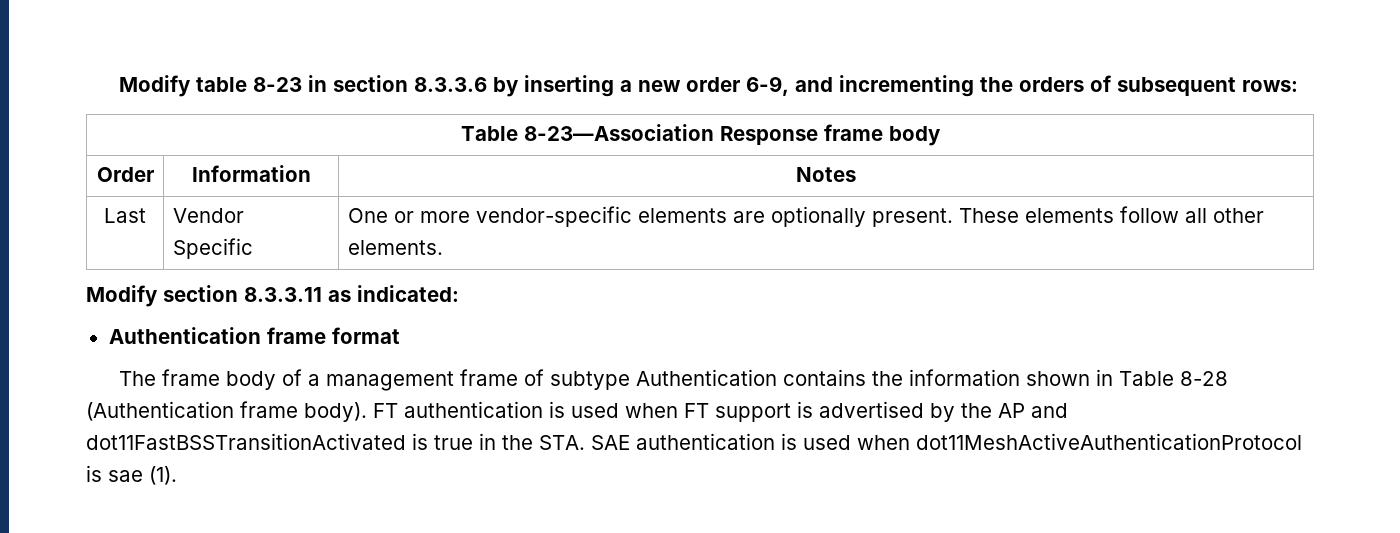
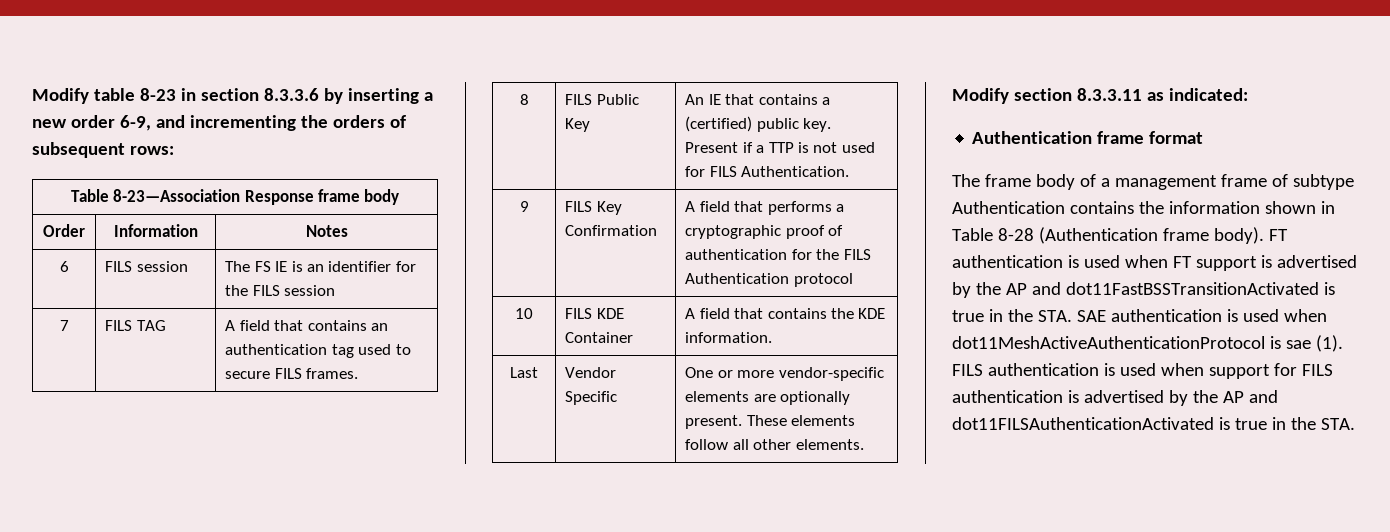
(856, 174) none -> [59,261,69,272] [105,261,188,272] [225,261,416,272] [225,285,336,296] [59,320,69,331] [105,320,166,331] [225,320,388,331] [225,344,411,358] [225,368,359,379] [519,94,529,105] [565,94,639,105] [565,118,591,132] [685,94,830,105] [685,116,832,132] [685,142,875,153] [685,166,850,177] [519,201,529,212] [565,201,622,215] [565,225,658,236] [685,201,844,215] [685,225,844,239] [685,249,871,260] [685,273,853,287] [515,308,533,319] [565,308,624,319] [565,332,634,343] [685,308,886,319] [685,332,773,343] // 6 | FILS session | The FS IE is an identifier for the FILS session // 7 | FILS TAG | A field that contains an authentication tag used to secure FILS frames. // 8 | FILS Public Key | An IE that contains a (certified) public key. Present if a TTP is not used for FILS Authentication. // 9 | FILS Key Confirmation | A field that performs a cryptographic proof of authentication for the FILS Authentication protocol // 10 | FILS KDE Container | A field that contains the KDE information.
(177, 475) none -> [952,363,1333,379] [952,390,1278,406] [952,417,1355,430] FILS authentication is used when support for FILS authentication is advertised by the AP and dot11FILSAuthenticationActivated is true in the STA.

